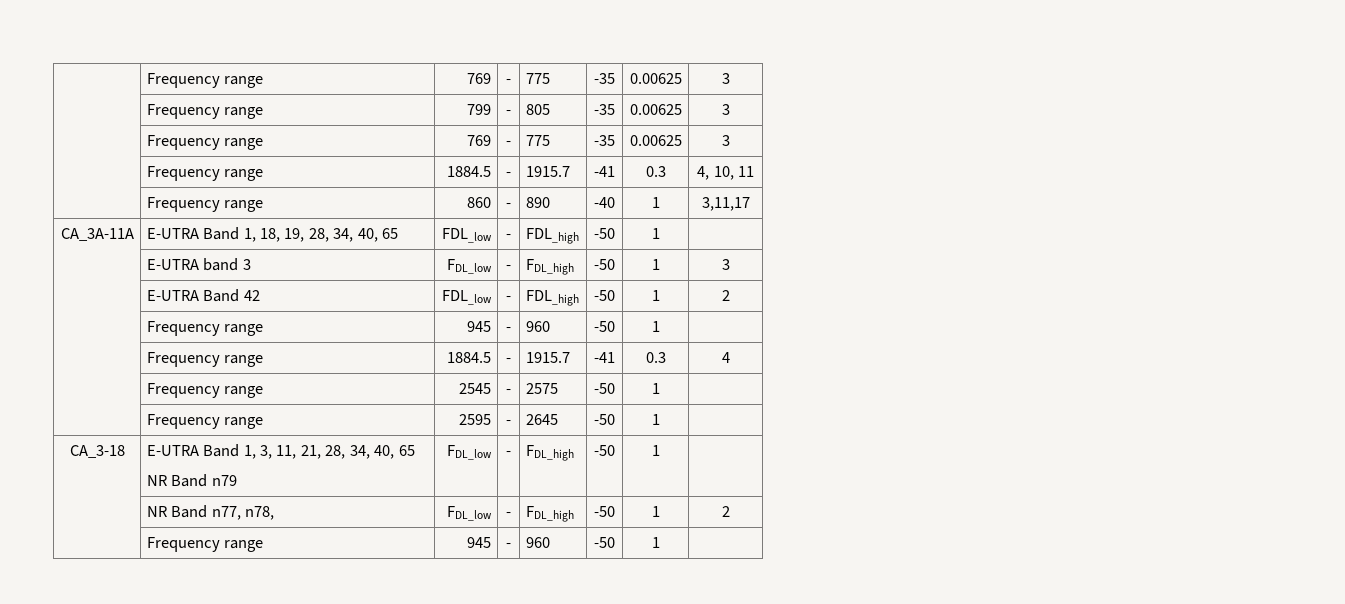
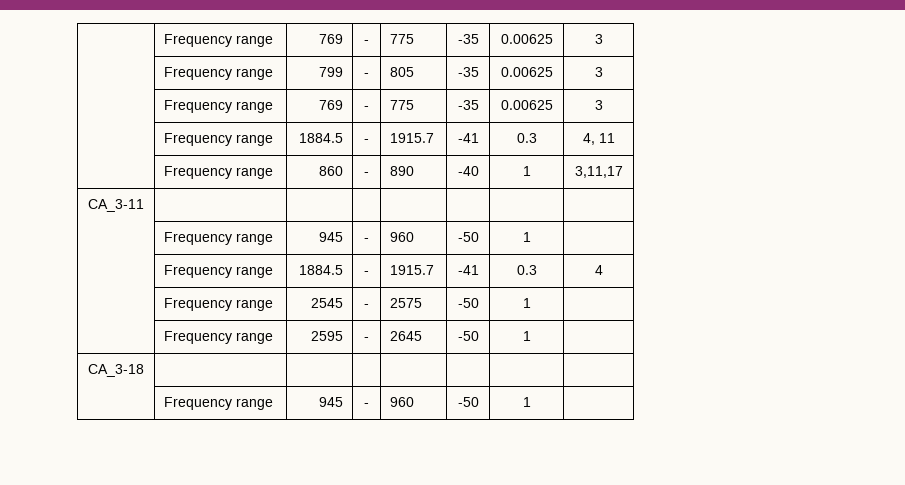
[713,166,734,180] 10, -> (595, 139) none
[60,228,134,241] [146,227,399,242] [442,228,492,243] [506,234,511,239] [525,228,579,244] [594,228,615,239] [651,228,660,239] [146,258,251,271] [447,259,492,274] [506,265,511,270] [525,259,574,275] [594,259,615,270] [651,259,660,270] [721,259,730,270] [146,289,260,302] [442,290,492,305] [506,296,511,301] [525,290,579,306] [594,290,615,301] [651,290,660,301] [721,290,730,301] CA_3A-11A | E-UTRA Band 1, 18, 19, 28, 34, 40, 65 | FDL_low | - | FDL_high | -50 | 1 | // | E-UTRA band 3 | FDL_low | - | FDL_high | -50 | 1 | 3 // | E-UTRA Band 42 | FDL_low | - | FDL_high | -50 | 1 | 2 -> [88,199,144,212] CA_3-11 | | | | | | |
[146,444,415,459] [146,474,237,487] [447,445,492,460] [506,451,511,456] [525,445,574,461] [594,445,615,456] [651,445,660,456] [146,505,275,520] [447,506,492,521] [506,512,511,517] [525,506,574,522] [594,506,615,517] [651,506,660,517] [721,506,730,517] E-UTRA Band 1, 3, 11, 21, 28, 34, 40, 65 // NR Band n79 | FDL_low | - | FDL_high | -50 | 1 | // | NR Band n77, n78, | FDL_low | - | FDL_high | -50 | 1 | 2 -> (144, 370) | | | | | |

